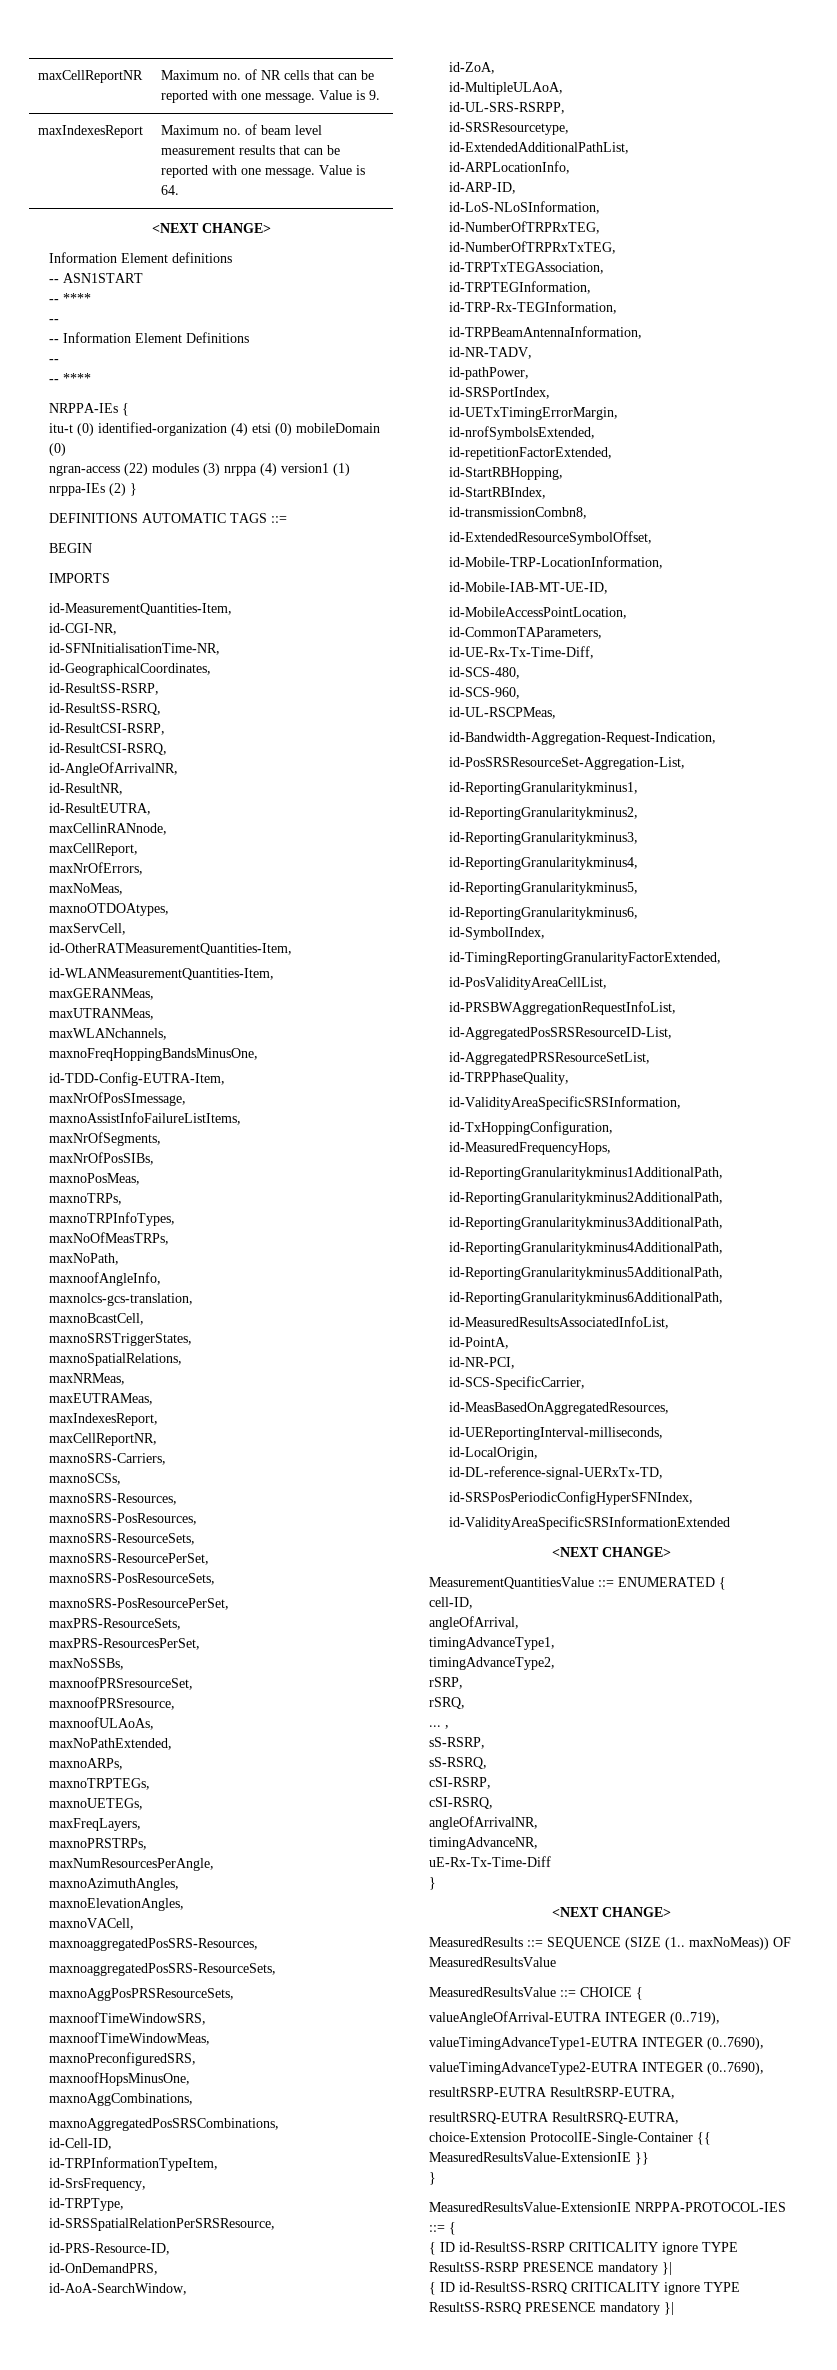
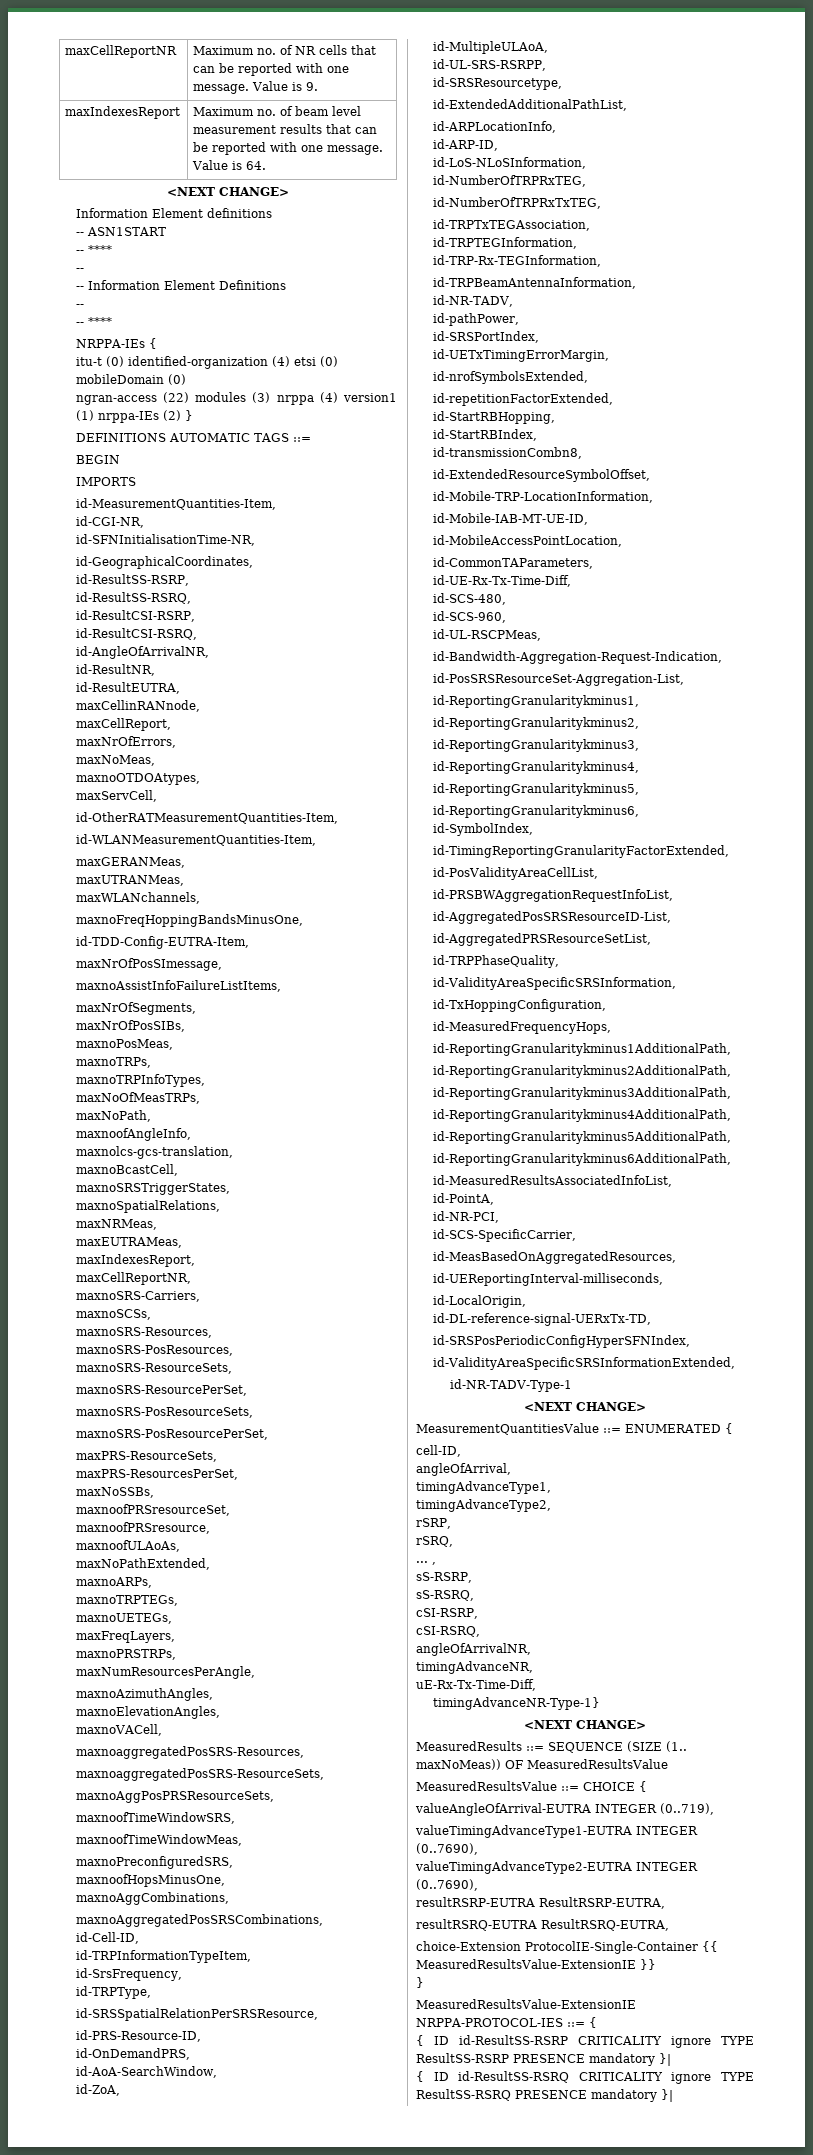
[448,1516,730,1530] id-ValidityAreaSpecificSRSInformationExtended -> [432,1357,735,1370] [449,1379,572,1392] id-ValidityAreaSpecificSRSInformationExtended, // id-NR-TADV-Type-1
[429,1856,551,1867] [429,1877,436,1890] uE-Rx-Tx-Time-Diff // } -> [416,1679,536,1691] [432,1697,600,1710] uE-Rx-Tx-Time-Diff, // timingAdvanceNR-Type-1}

